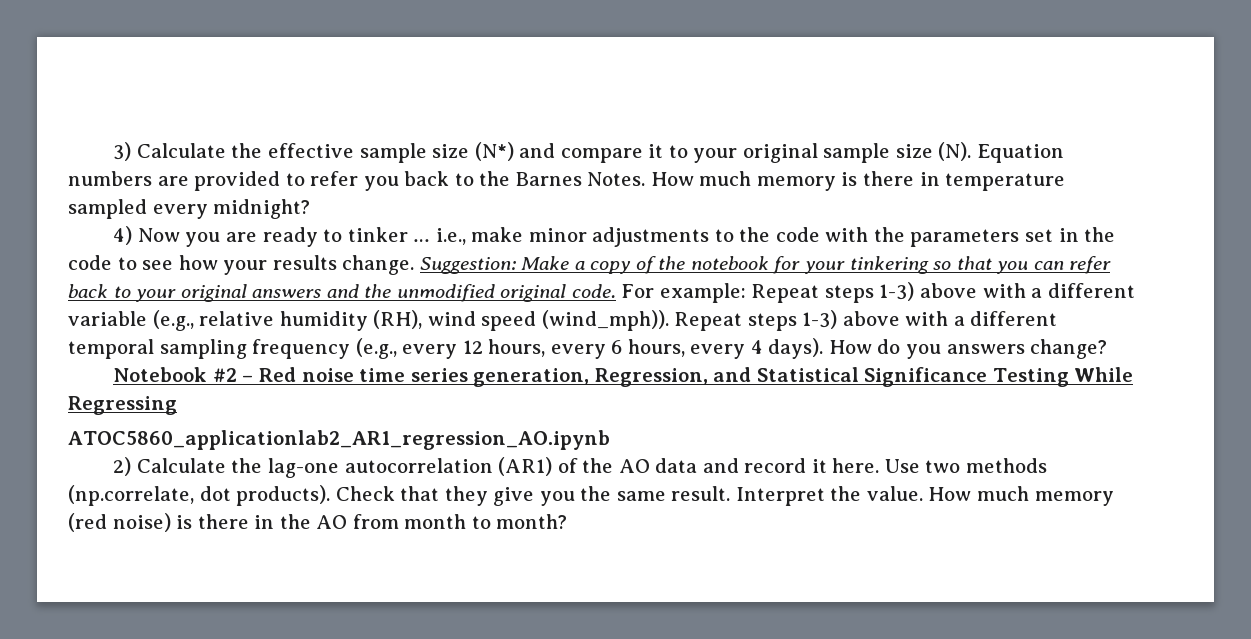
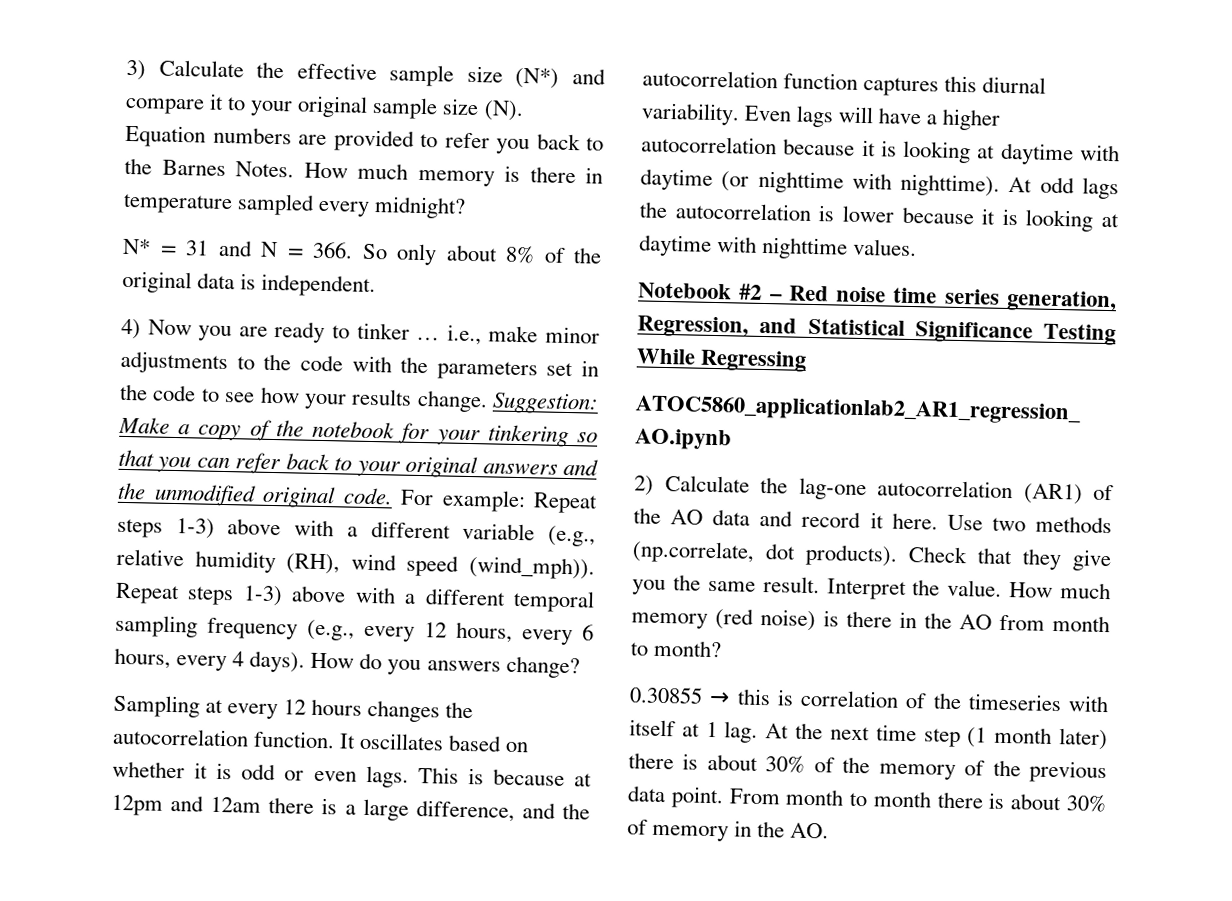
(311, 209) none -> [122,238,602,266] [122,270,377,298] // N* = 31 and N = 366. So only about 8% of the original data is independent.
(1108, 349) none -> [113,694,474,723] [112,727,530,753] [112,760,592,788] [111,794,590,823] [642,69,1047,97] [641,102,1002,131] [641,135,1120,166] [640,168,1119,200] [639,201,1119,232] [638,234,918,260] // Sampling at every 12 hours changes the autocorrelation function. It oscillates based on whether it is odd or even lags. This is because at 12pm and 12am there is a large difference, and the autocorrelation function captures this diurnal variability. Even lags will have a higher autocorrelation because it is looking at daytime with daytime (or nighttime with nighttime). At odd lags the autocorrelation is lower because it is looking at daytime with nighttime values.
(568, 521) none -> [629,686,1109,713] [629,719,1108,751] [628,752,1107,784] [627,785,1107,813] [627,819,830,842] // 0.30855 → this is correlation of the timeseries with itself at 1 lag. At the next time step (1 month later) there is about 30% of the memory of the previous data point. From month to month there is about 30% of memory in the AO.

